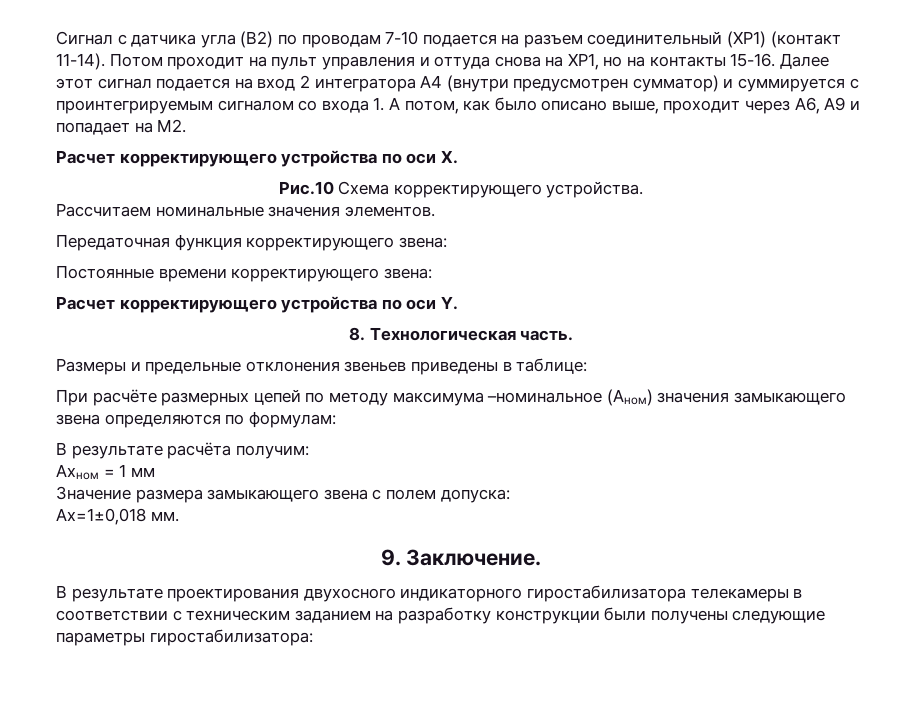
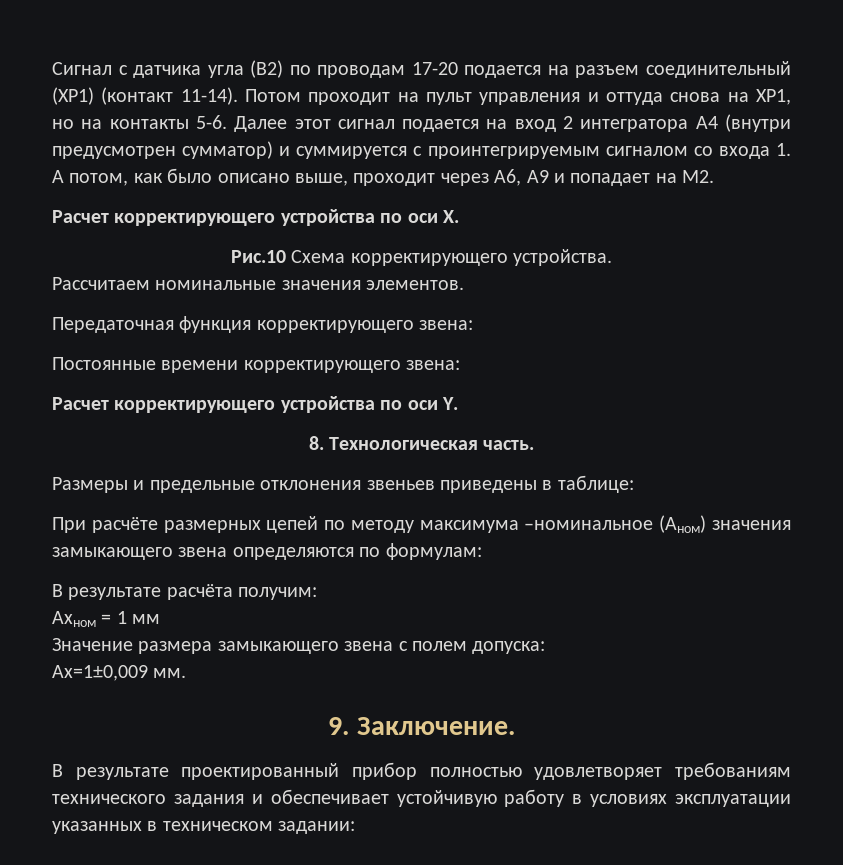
[385,31,419,45] 7-10 -> [411,62,458,75] 17-20
[730,53,776,67] 15-16. -> [195,115,227,129] 5-6.
[56,508,146,525] Aх=1±0,018 -> [52,665,148,681] Aх=1±0,009
[167,585,803,602] [56,607,826,624] [56,629,313,646] проектирования двухосного индикаторного гиростабилизатора телекамеры в соответствии с техническим заданием на разработку конструкции были получены следующие параметры гиростабилизатора: -> [181,762,791,780] [52,789,791,807] [52,821,356,834] проектированный прибор полностью удовлетворяет требованиям технического задания и обеспечивает устойчивую работу в условиях эксплуатации указанных в техническом задании:

